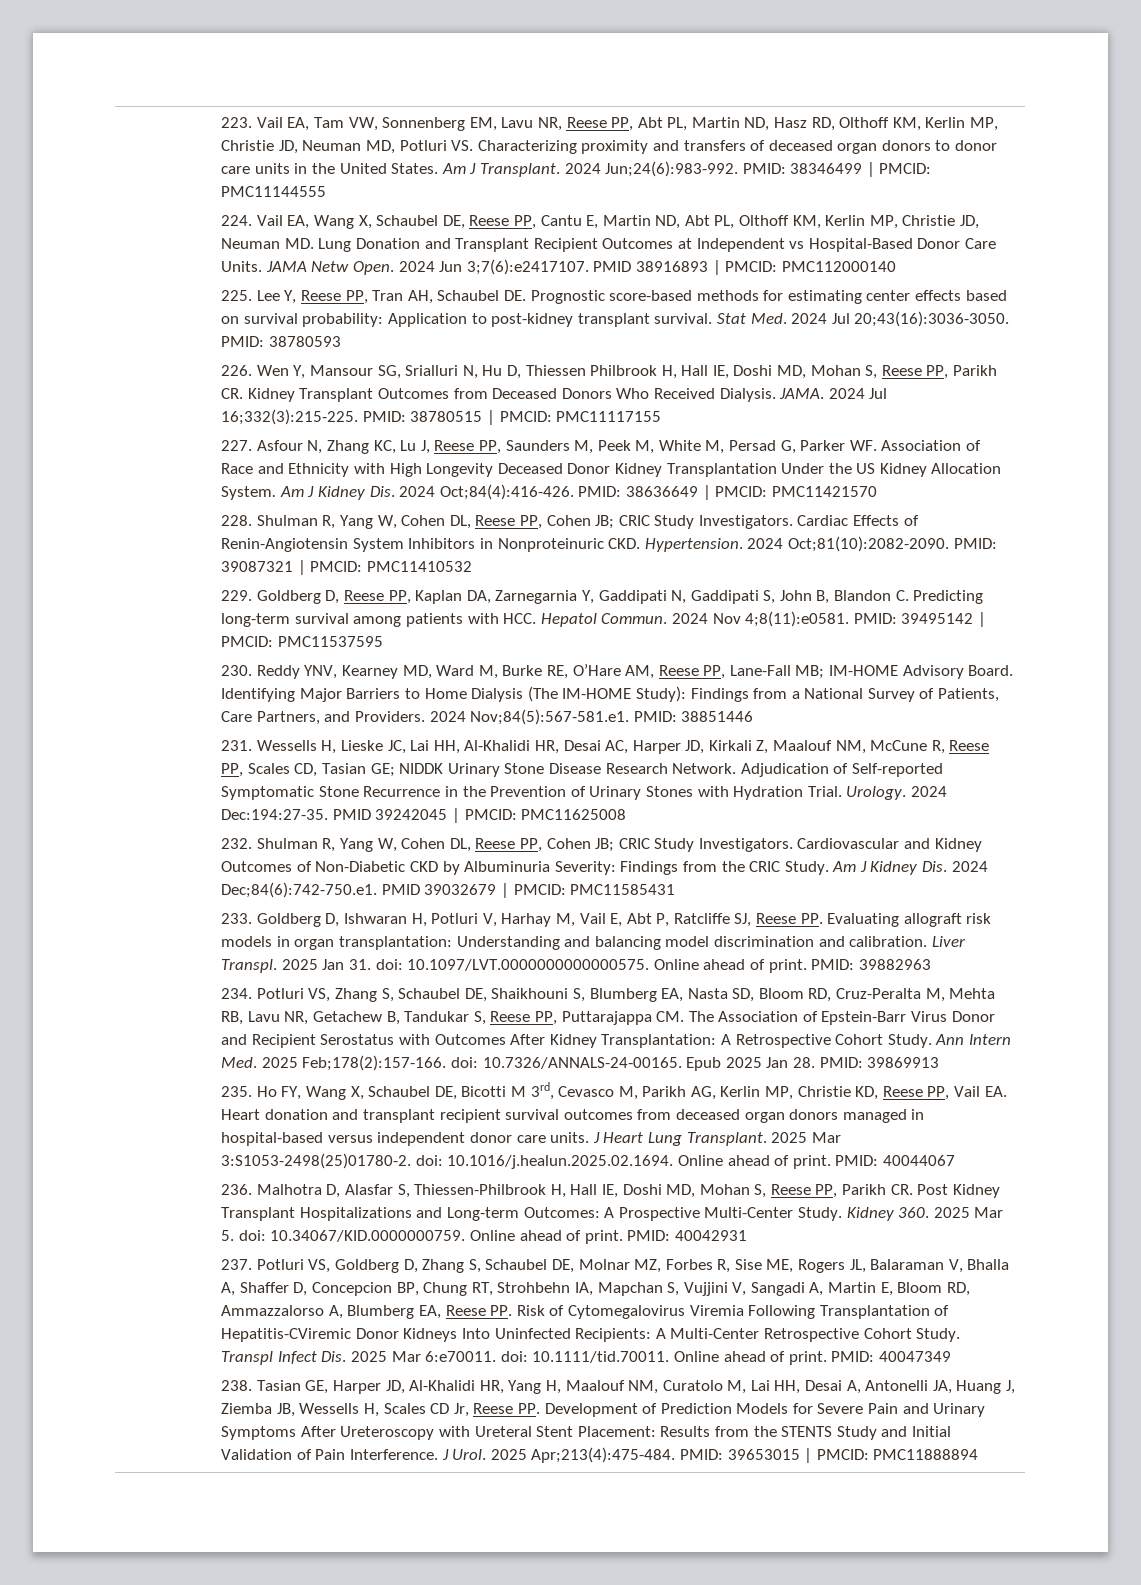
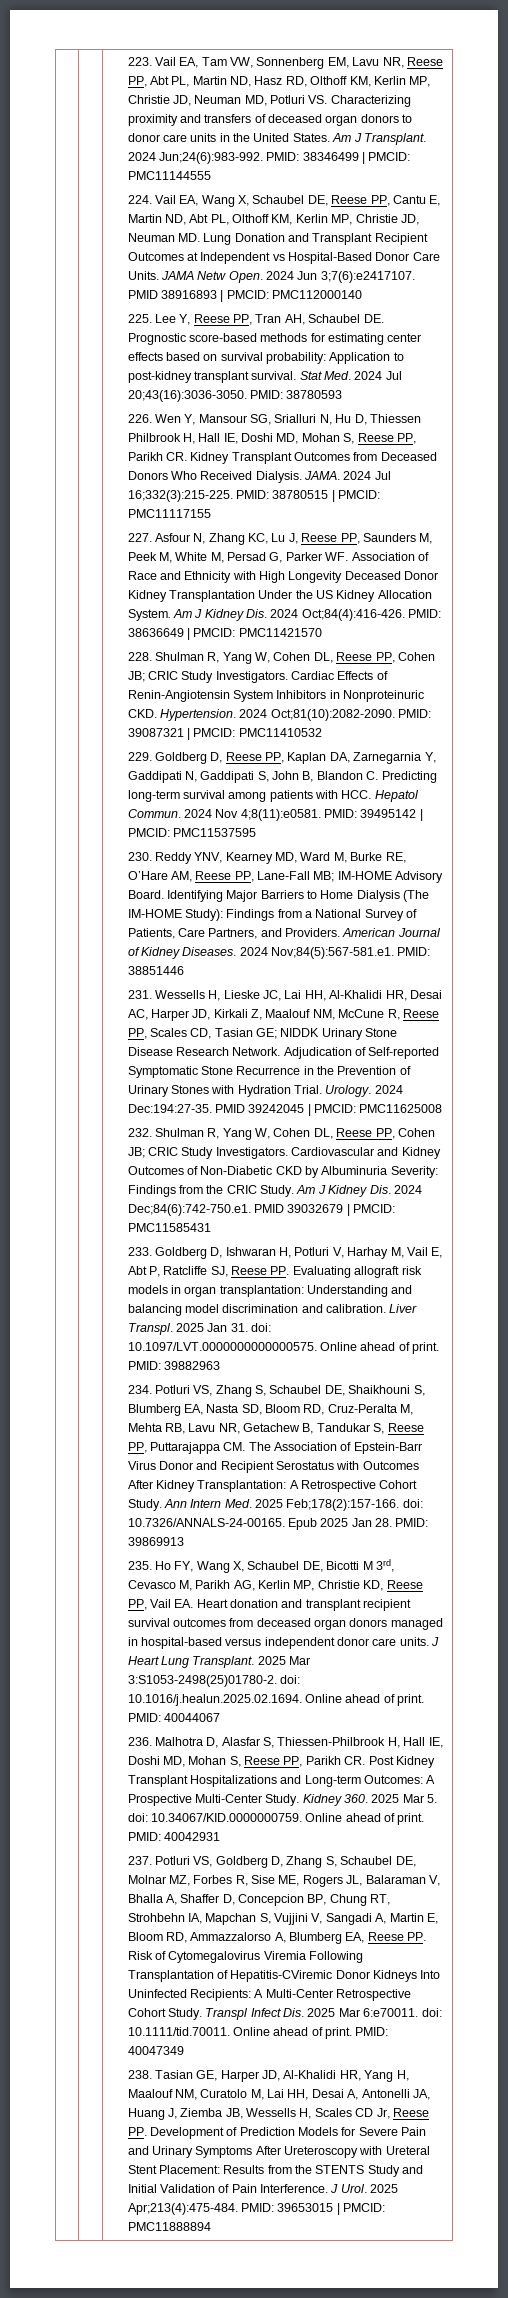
(425, 716) none -> [342,928,441,937] [127,947,237,959] American Journal of Kidney Diseases.

